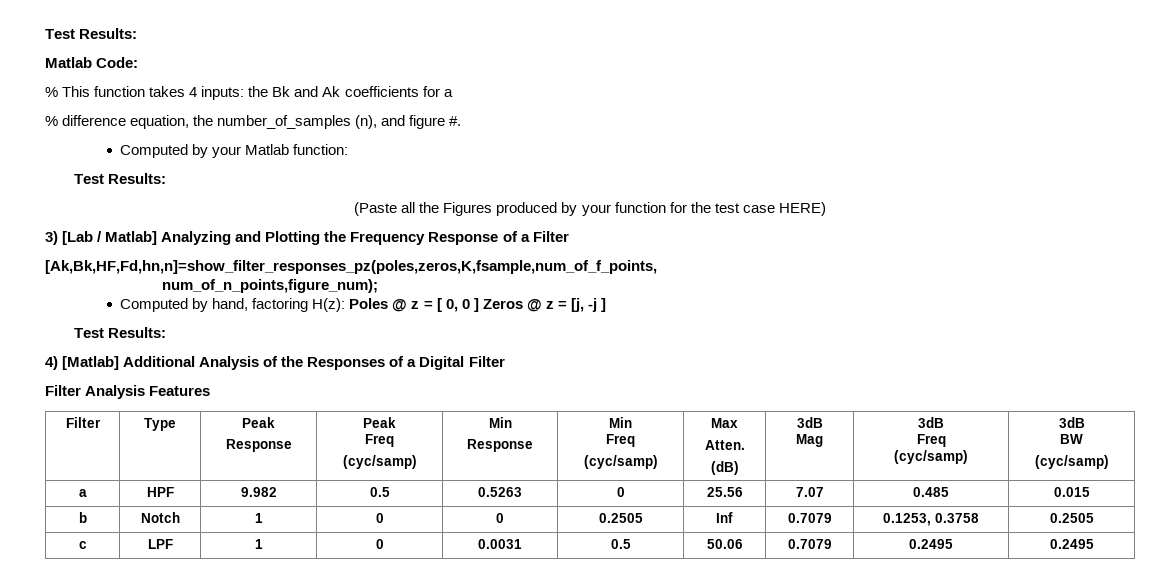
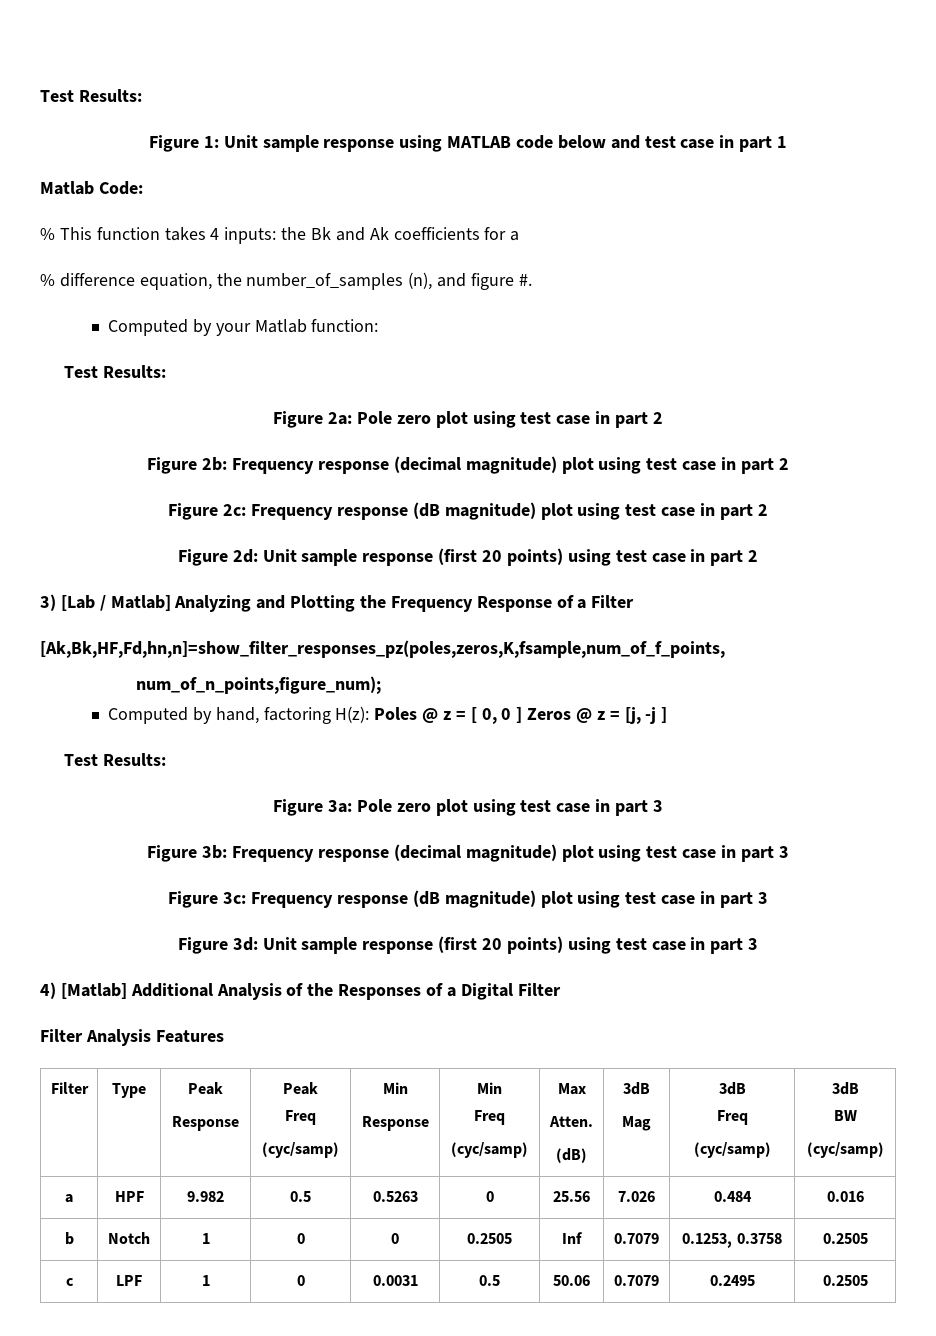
[45,28,138,39] Test Results: -> [40,89,142,102] [148,135,788,152] Test Results: // Figure 1: Unit sample response using MATLAB code below and test case in part 1
[354,202,826,216] (Paste all the Figures produced by your function for the test case HERE) -> [273,411,663,428] [147,456,789,474] [168,502,768,520] [177,548,759,566] Figure 2a: Pole zero plot using test case in part 2 // Figure 2b: Frequency response (decimal magnitude) plot using test case in part 2 // Figure 2c: Frequency response (dB magnitude) plot using test case in part 2 // Figure 2d: Unit sample response (first 20 points) using test case in part 2
(167, 332) none -> [273,799,663,816] [147,844,789,862] [168,890,768,908] [177,936,759,954] // Figure 3a: Pole zero plot using test case in part 3 // Figure 3b: Frequency response (decimal magnitude) plot using test case in part 3 // Figure 3c: Frequency response (dB magnitude) plot using test case in part 3 // Figure 3d: Unit sample response (first 20 points) using test case in part 3
[795,487,824,497] [913,487,949,497] [1053,487,1090,497] 7.07 | 0.485 | 0.015 -> [618,1191,655,1202] [713,1191,752,1202] [826,1191,864,1202] 7.026 | 0.484 | 0.016
[1049,539,1094,549] 0.2495 -> [822,1275,868,1286] 0.2505

